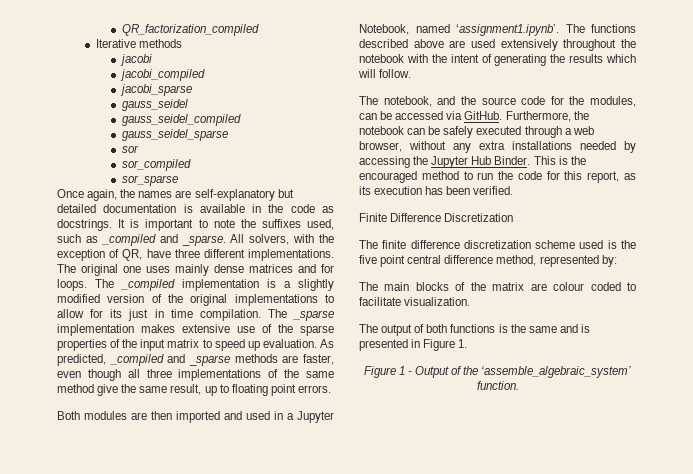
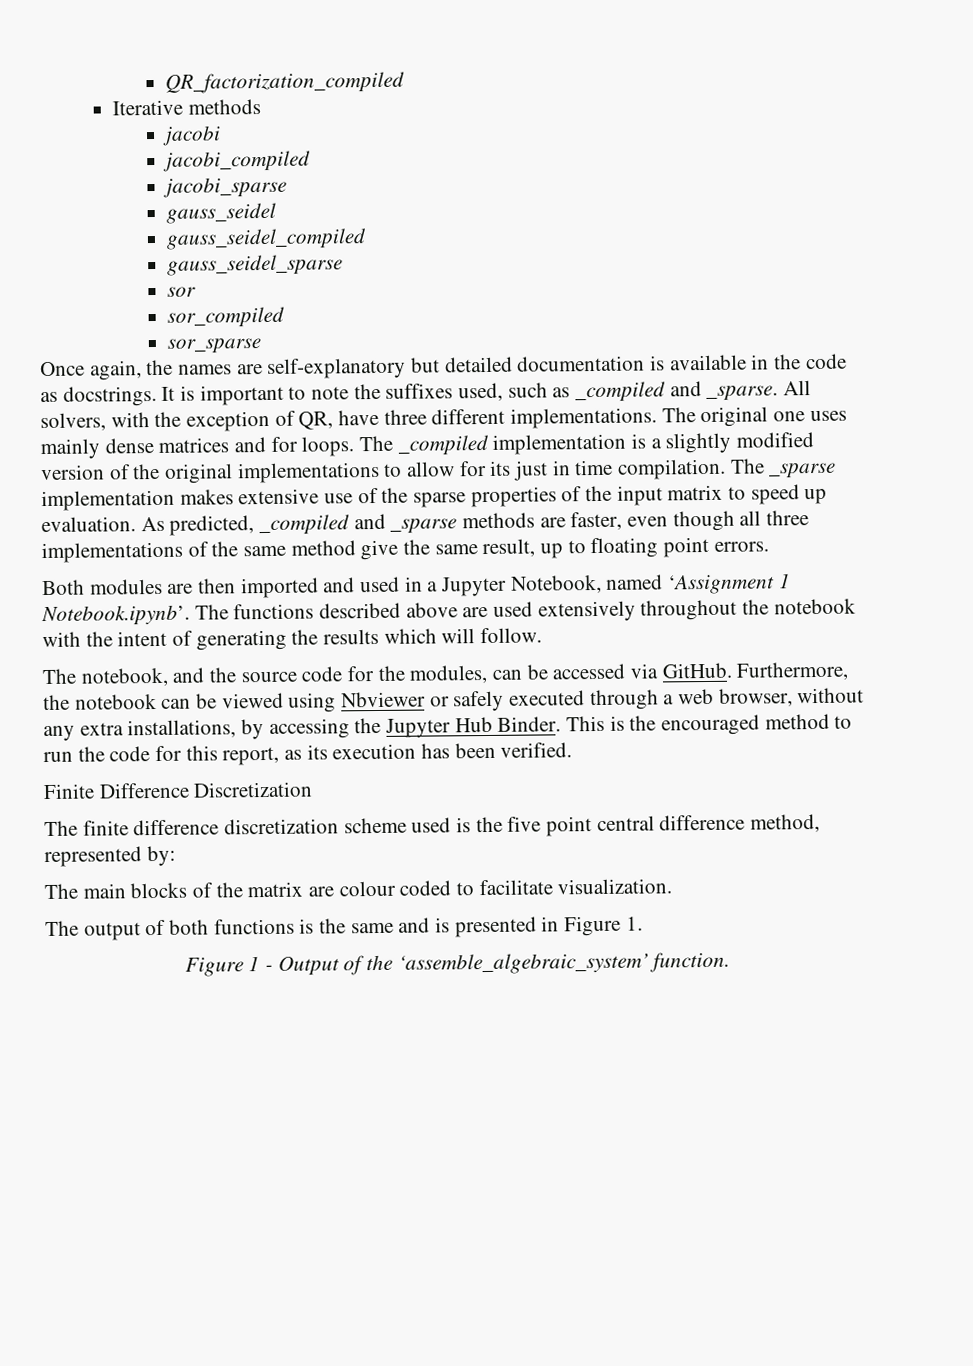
[456,24,559,36] ‘assignment1.ipynb’. -> [668,573,791,595] [41,604,190,627] ‘Assignment 1 Notebook.ipynb’.
(441, 130) none -> [221,691,450,713] viewed using Nbviewer or
[512,141,616,150] installations needed -> [127,719,237,739] installations,

